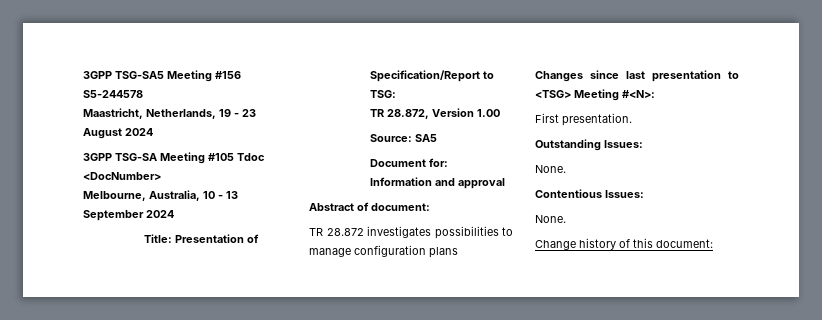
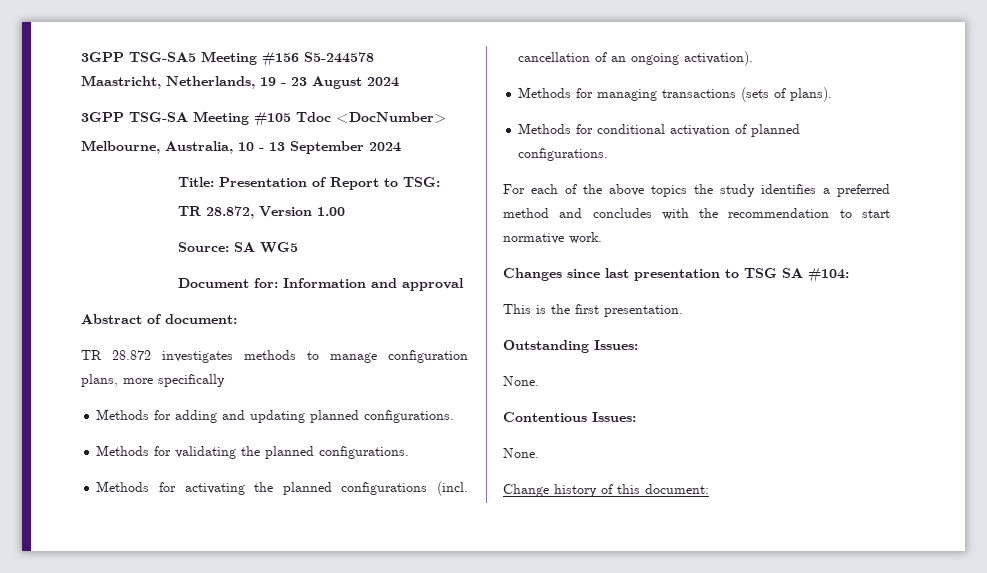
[370,70,481,82] Specification/Report -> [330,177,380,190] Report
[415,134,438,142] SA5 -> [234,242,299,253] SA WG5
[434,226,499,239] possibilities -> [244,350,296,360] methods
[429,247,458,258] plans -> [81,374,225,387] [96,409,455,423] [96,445,410,459] [96,481,469,496] [518,51,754,66] [518,87,833,102] [518,123,801,137] [518,148,609,161] [503,184,890,197] [503,208,890,220] [503,232,602,244] plans, more specifically // Methods for adding and updating planned configurations. // Methods for validating the planned configurations. // Methods for activating the planned configurations (incl. cancellation of an ongoing activation). // Methods for managing transactions (sets of plans). // Methods for conditional activation of planned configurations. // For each of the above topics the study identifies a preferred method and concludes with the recommendation to start normative work.
[535,89,655,101] [535,113,559,123] <TSG> Meeting #<N>: // First -> [744,268,849,283] [503,304,599,314] TSG SA #104: // This is the first

